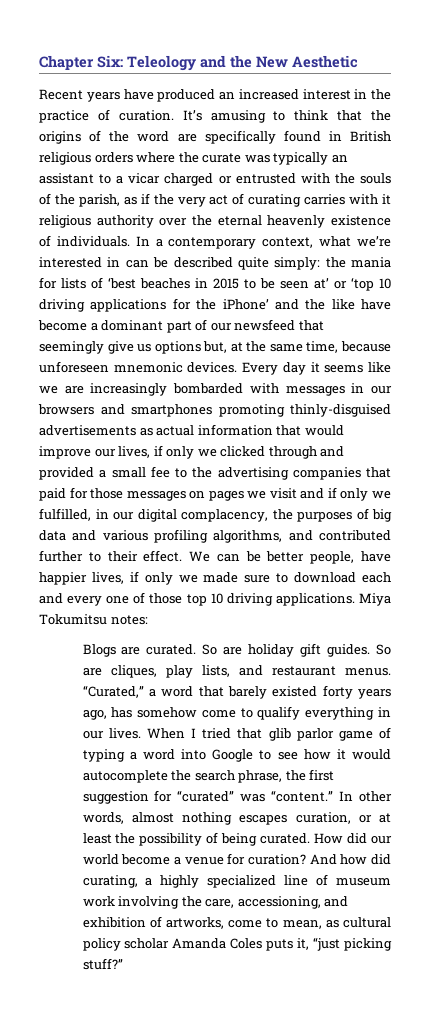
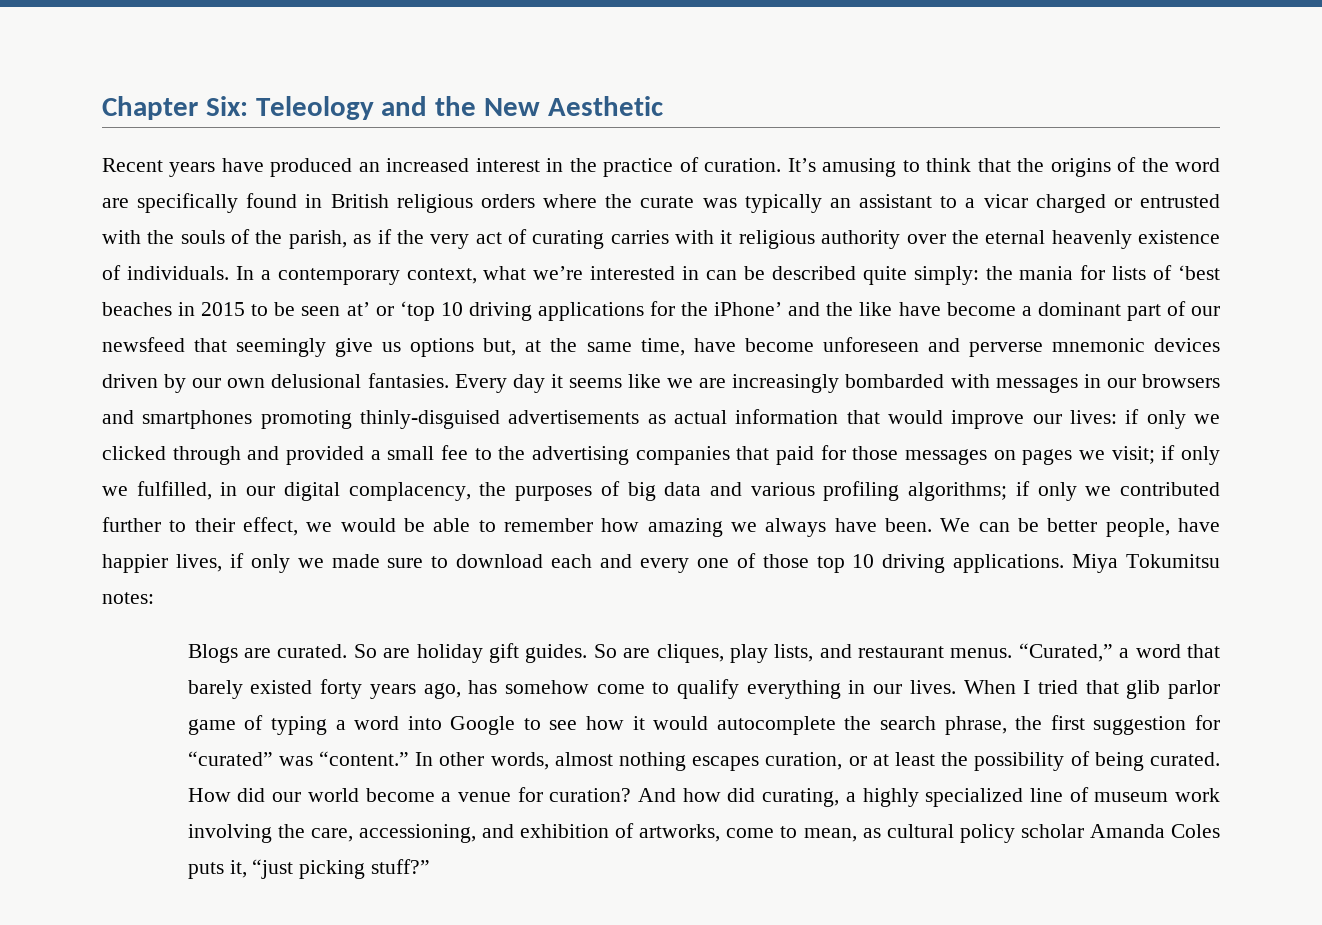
[341,341,392,352] [39,361,238,373] because unforeseen mnemonic devices. -> [693,337,1220,357] [102,373,449,393] have become unforeseen and perverse mnemonic devices driven by our own delusional fantasies.
[118,446,151,458] lives, -> [1070,410,1118,424] lives:
[269,488,325,499] visit and -> [1111,446,1155,464] visit;
[213,530,391,543] [39,550,183,562] algorithms, and contributed further to their effect. -> [908,481,1220,501] [102,517,933,537] algorithms; if only we contributed further to their effect, we would be able to remember how amazing we always have been.

